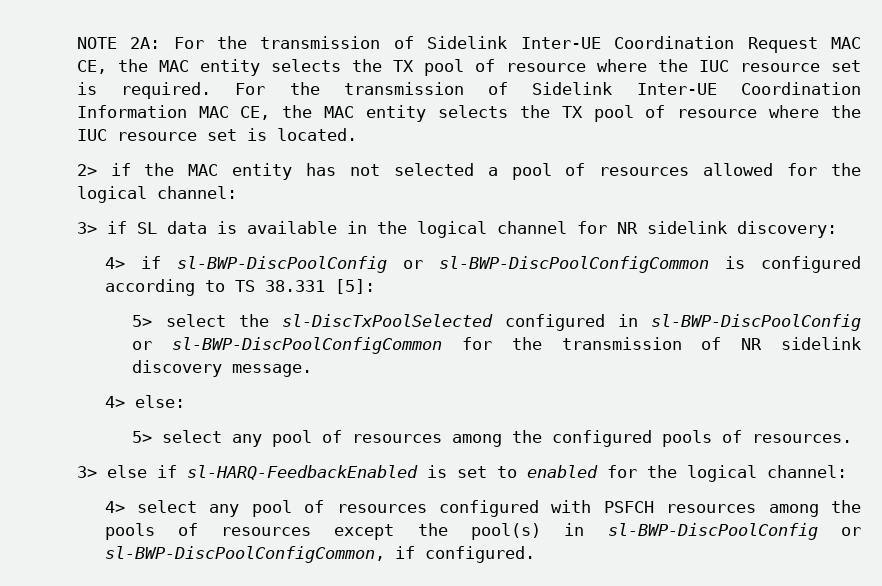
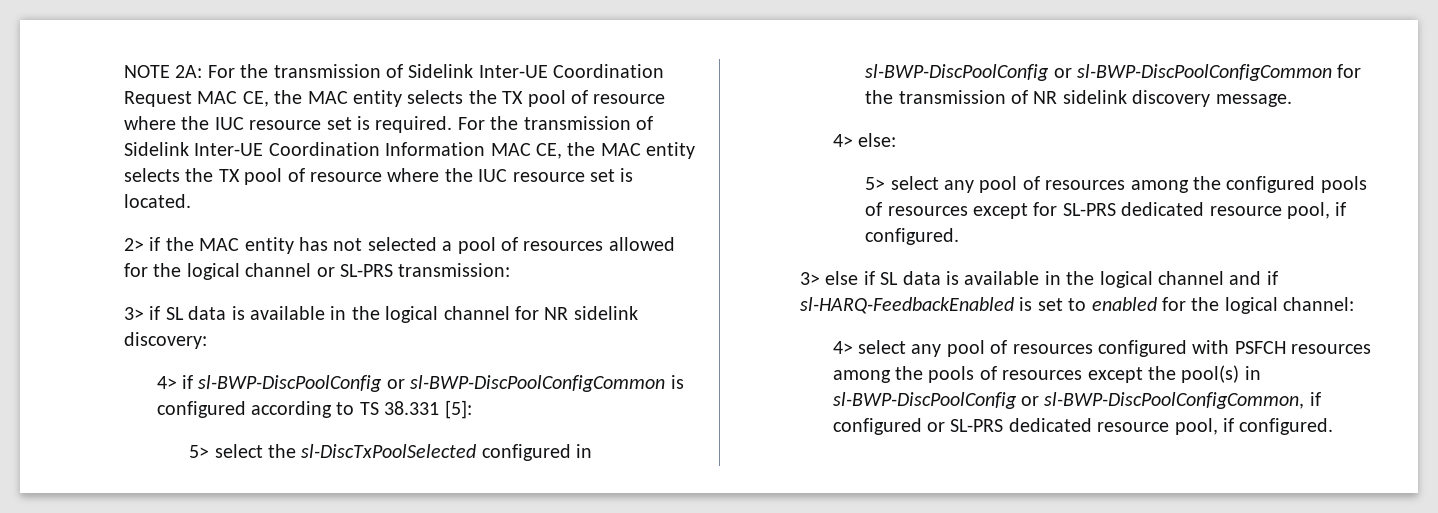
[156,186,237,199] channel: -> [245,263,511,277] channel or SL-PRS transmission:
[752,434,853,443] [76,465,147,478] resources. // 3> else -> [887,202,1347,219] [865,228,960,245] [800,271,1262,288] resources except for SL-PRS dedicated resource pool, if configured. // 3> else if SL data is available in the logical channel and
(415, 552) none -> [832,418,1234,435] configured or SL-PRS dedicated resource pool, if

